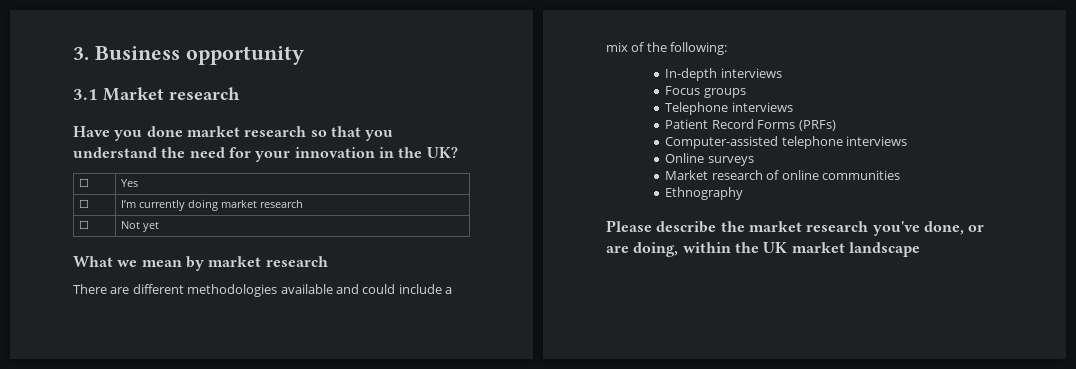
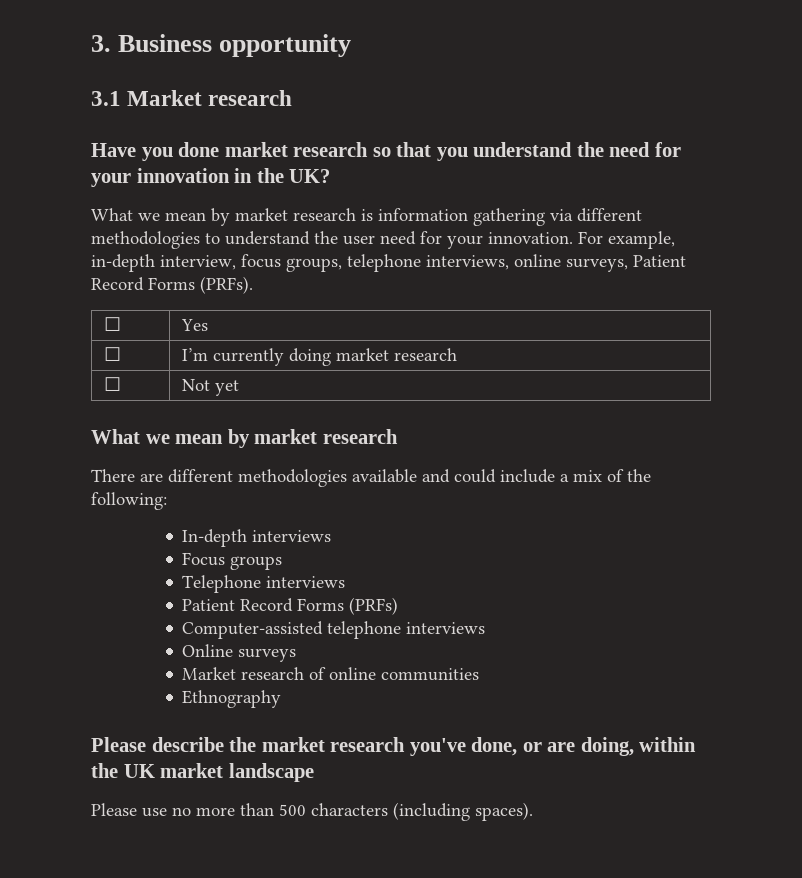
(458, 152) none -> [91,208,642,226] [91,231,675,249] [91,254,686,272] [91,276,253,294] // What we mean by market research is information gathering via different methodologies to understand the user need for your innovation. For example, in-depth interview, focus groups, telephone interviews, online surveys, Patient Record Forms (PRFs).
(920, 249) none -> [91,802,533,821] // Please use no more than 500 characters (including spaces).

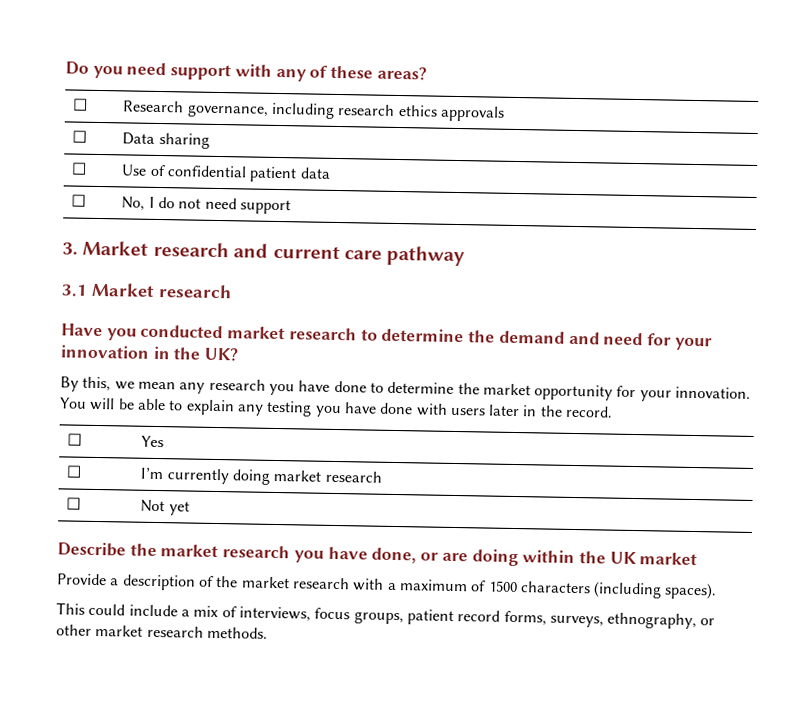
[91,34,352,57] 3. Business opportunity -> [65,61,427,82] [72,98,89,111] [122,100,505,122] [72,130,88,143] [122,132,210,149] [71,162,88,175] [121,164,331,183] [71,194,87,207] [121,196,291,215] [62,240,466,267] Do you need support with any of these areas? // ☐ | Research governance, including research ethics approvals // ☐ | Data sharing // ☐ | Use of confidential patient data // ☐ | No, I do not need support // 3. Market research and current care pathway
[178,142,604,161] done market research so that you understand the -> [140,324,600,345] conducted market research to determine the demand and
[91,208,642,226] [91,231,675,249] [91,254,686,272] [91,276,253,294] What we mean by market research is information gathering via different methodologies to understand the user need for your innovation. For example, in-depth interview, focus groups, telephone interviews, online surveys, Patient Record Forms (PRFs). -> [60,376,752,402] [59,397,614,418] By this, we mean any research you have done to determine the market opportunity for your innovation. You will be able to explain any testing you have done with users later in the record.
[91,429,398,448] [91,469,450,487] What we mean by market research // There are different methodologies available and -> [57,541,698,567] [57,573,718,600] [56,602,85,615] Describe the market research you have done, or are doing within the UK market // Provide a description of the market research with a maximum of 1500 characters (including spaces). // This
[627,469,651,482] [91,492,167,510] [182,529,332,547] [182,552,283,570] [182,575,346,593] [182,597,399,615] [182,621,486,639] [182,644,297,662] [182,667,480,681] [182,690,282,708] [91,737,697,756] [91,763,314,782] [91,802,533,821] the following: // In-depth interviews // Focus groups // Telephone interviews // Patient Record Forms (PRFs) // Computer-assisted telephone interviews // Online surveys // Market research of online communities // Ethnography // Please describe the market research you've done, or are doing, within the UK market landscape // Please use no more than 500 characters (including spaces). -> [238,606,716,630] [56,624,268,639] interviews, focus groups, patient record forms, surveys, ethnography, or other market research methods.

